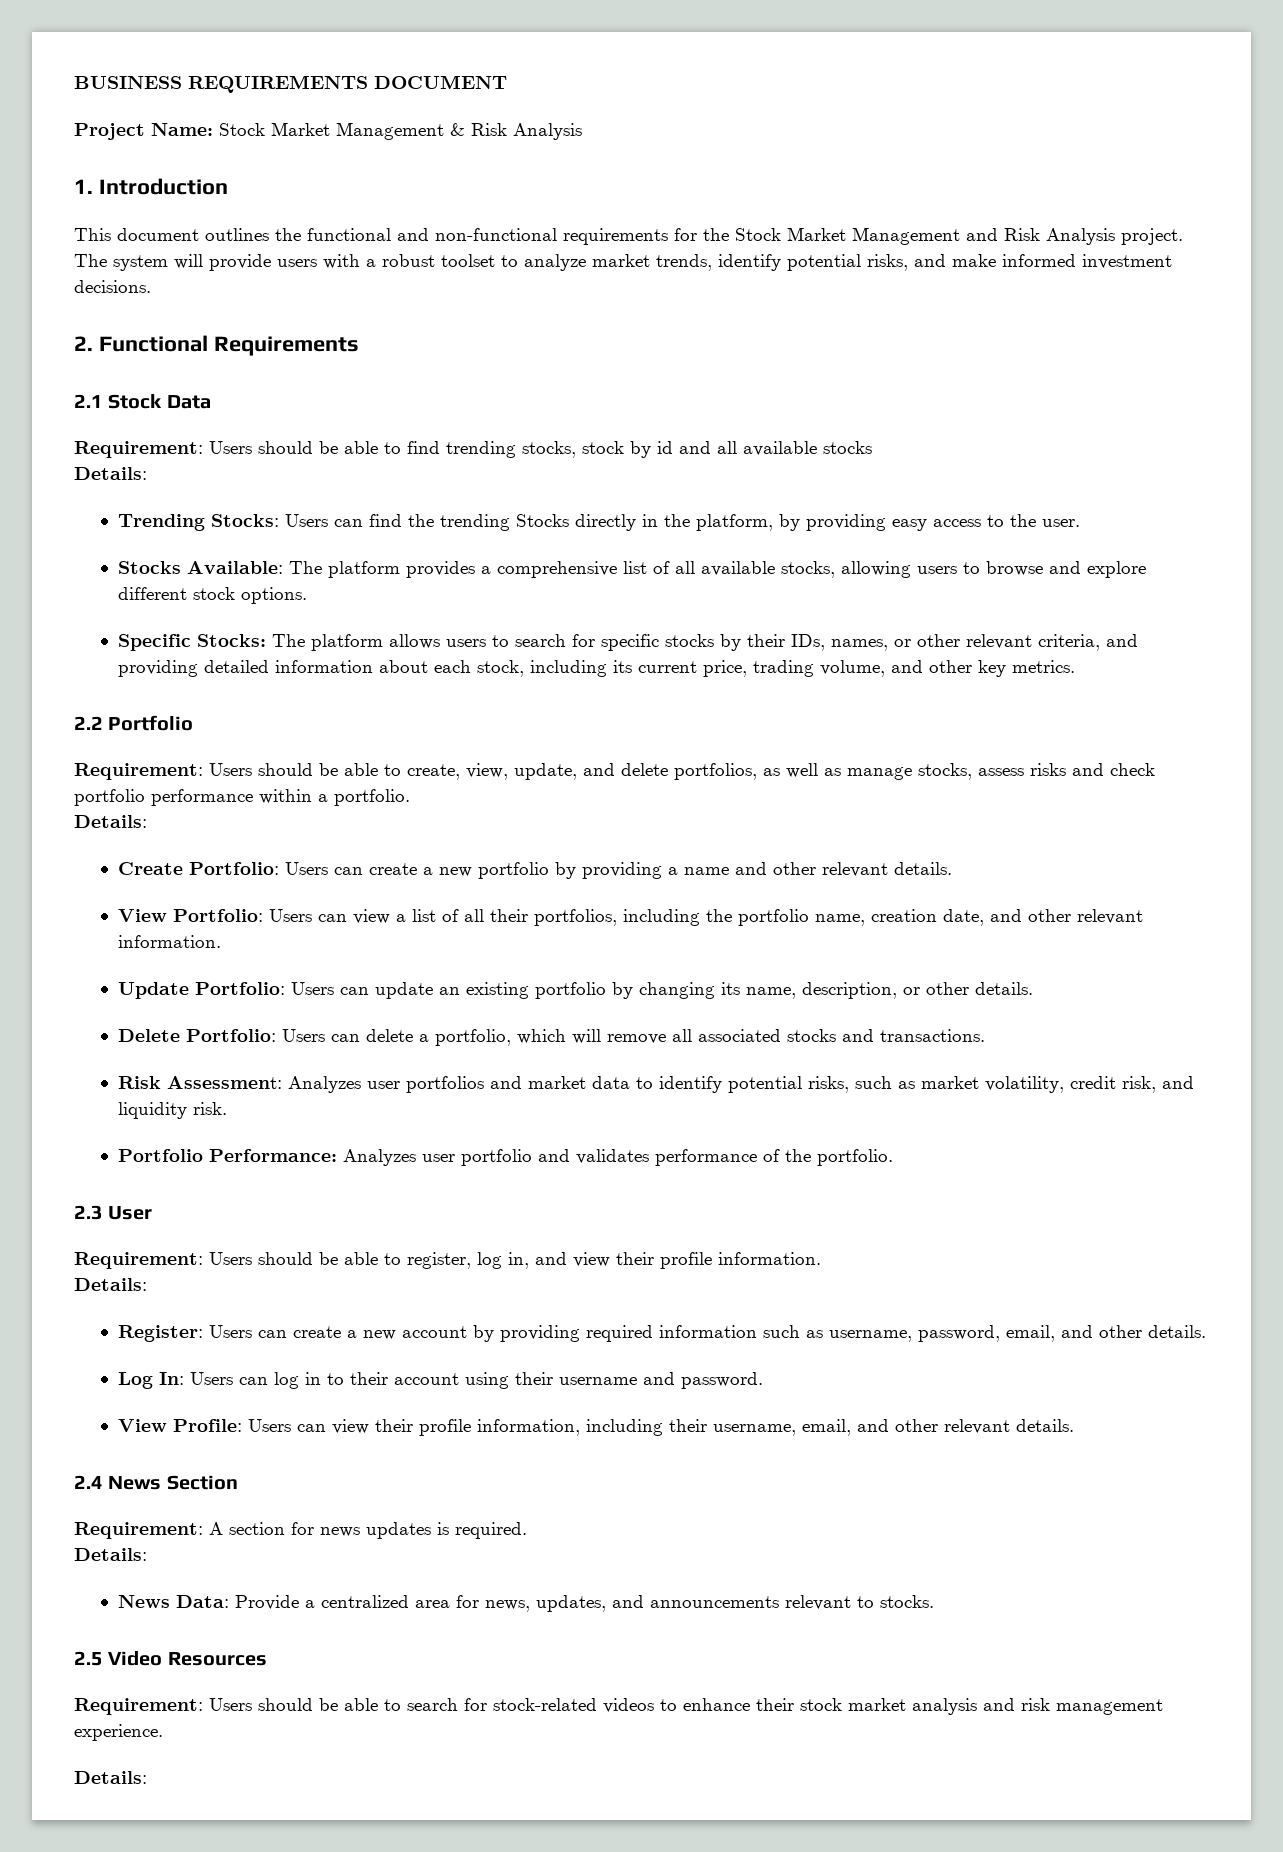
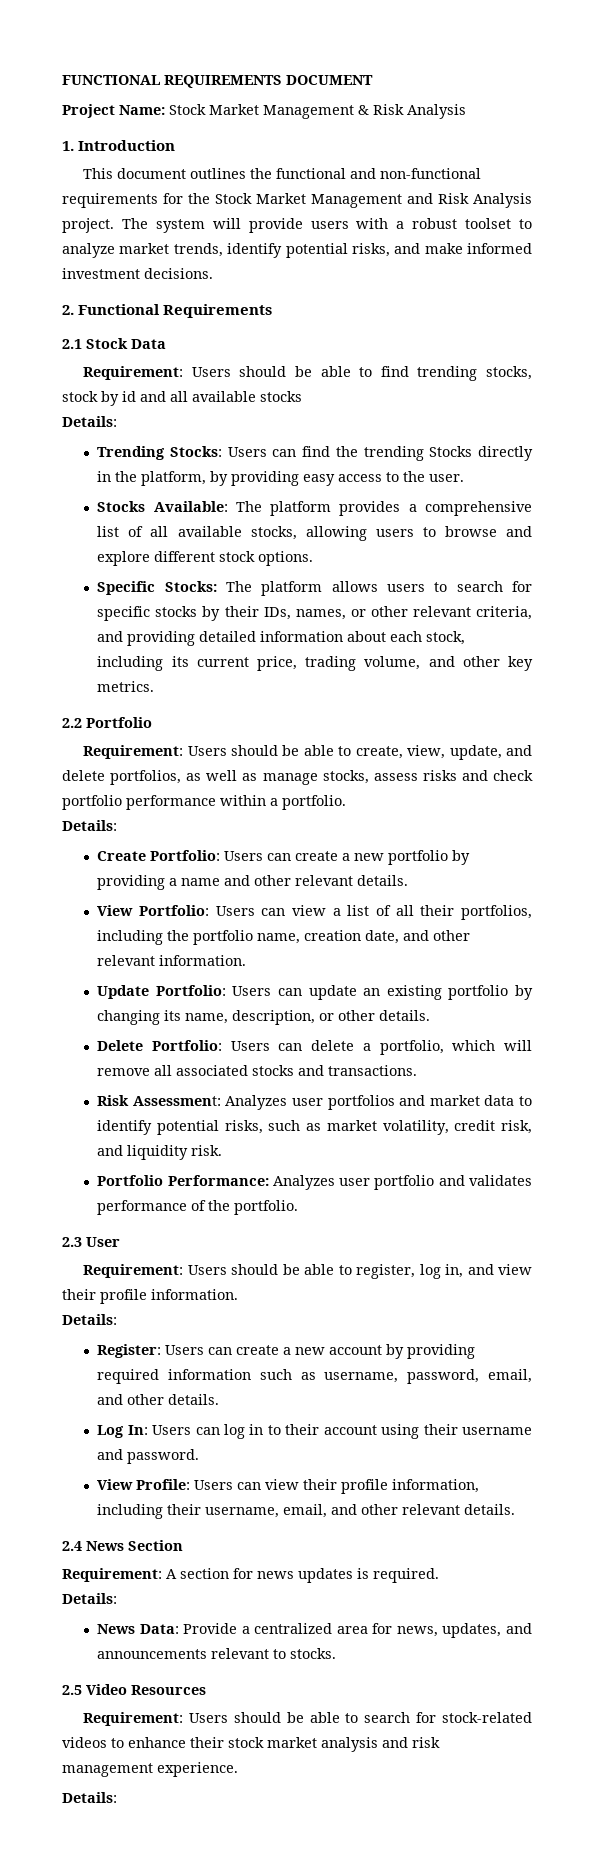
[74,76,182,89] BUSINESS -> [62,75,160,85] FUNCTIONAL

